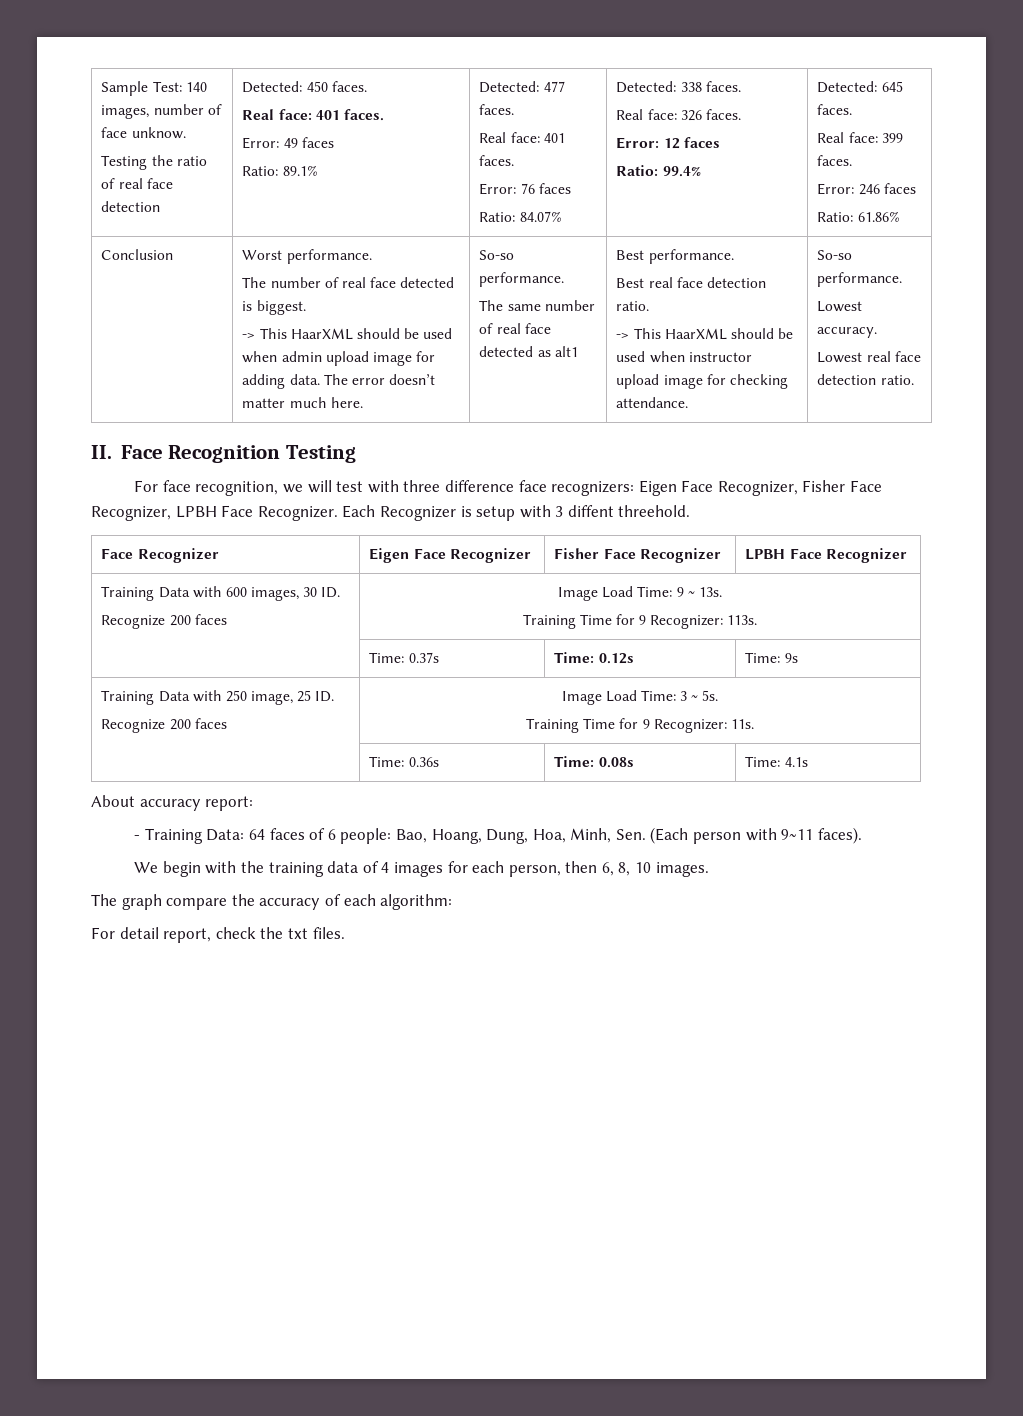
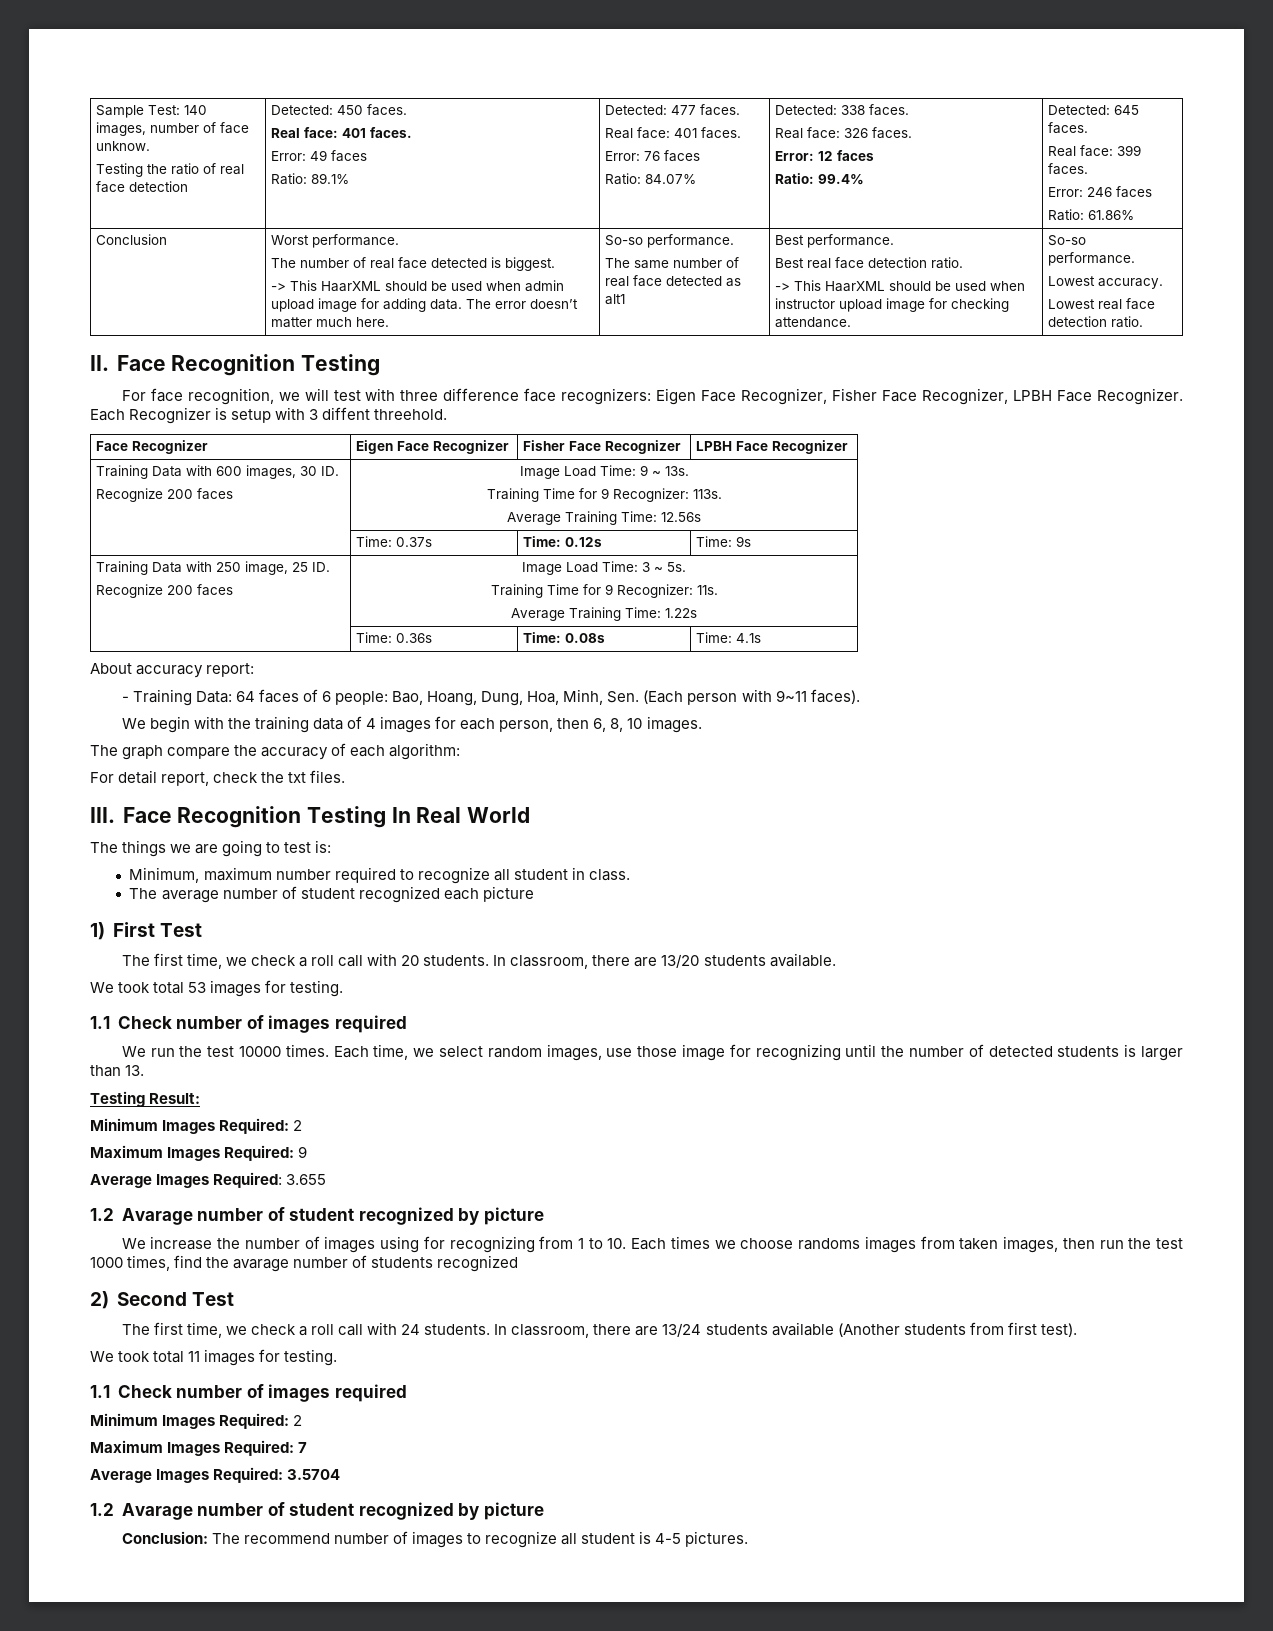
(758, 620) none -> [507,511,701,525] // Average Training Time: 12.56s
(754, 724) none -> [511,607,697,621] // Average Training Time: 1.22s
(345, 933) none -> [90,806,530,828] [90,840,332,857] [129,867,630,884] [129,886,534,903] [90,922,203,940] [121,953,836,969] [90,980,344,997] [90,1015,407,1033] [121,1044,1184,1061] [90,1065,145,1077] [90,1091,201,1107] [90,1118,303,1134] [90,1145,308,1161] [90,1172,327,1188] [90,1207,545,1225] [121,1236,1183,1253] [90,1255,519,1272] [90,1291,234,1309] [121,1322,1077,1338] [90,1349,338,1366] [90,1384,407,1402] [90,1413,303,1429] [90,1440,308,1456] [90,1467,341,1483] [90,1502,545,1520] [121,1531,749,1548] // III. Face Recognition Testing In Real World // The things we are going to test is: // Minimum, maximum number required to recognize all student in class. // The average number of student recognized each picture // 1) First Test // The first time, we check a roll call with 20 students. In classroom, there are 13/20 students available. // We took total 53 images for testing. // 1.1 Check number of images required // We run the test 10000 times. Each time, we select random images, use those image for recognizing until the number of detected students is larger than 13. // Testing Result: // Minimum Images Required: 2 // Maximum Images Required: 9 // Average Images Required: 3.655 // 1.2 Avarage number of student recognized by picture // We increase the number of images using for recognizing from 1 to 10. Each times we choose randoms images from taken images, then run the test 1000 times, find the avarage number of students recognized // 2) Second Test // The first time, we check a roll call with 24 students. In classroom, there are 13/24 students available (Another students from first test). // We took total 11 images for testing. // 1.1 Check number of images required // Minimum Images Required: 2 // Maximum Images Required: 7 // Average Images Required: 3.5704 // 1.2 Avarage number of student recognized by picture // Conclusion: The recommend number of images to recognize all student is 4-5 pictures.

